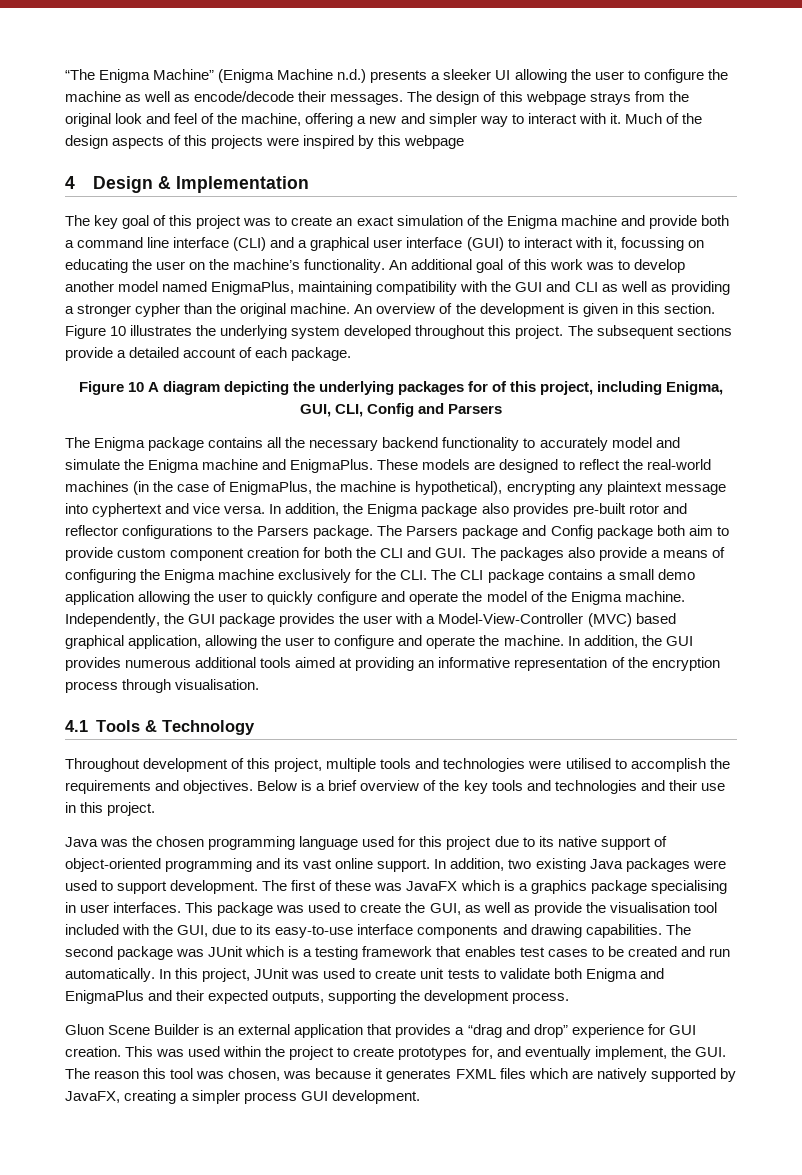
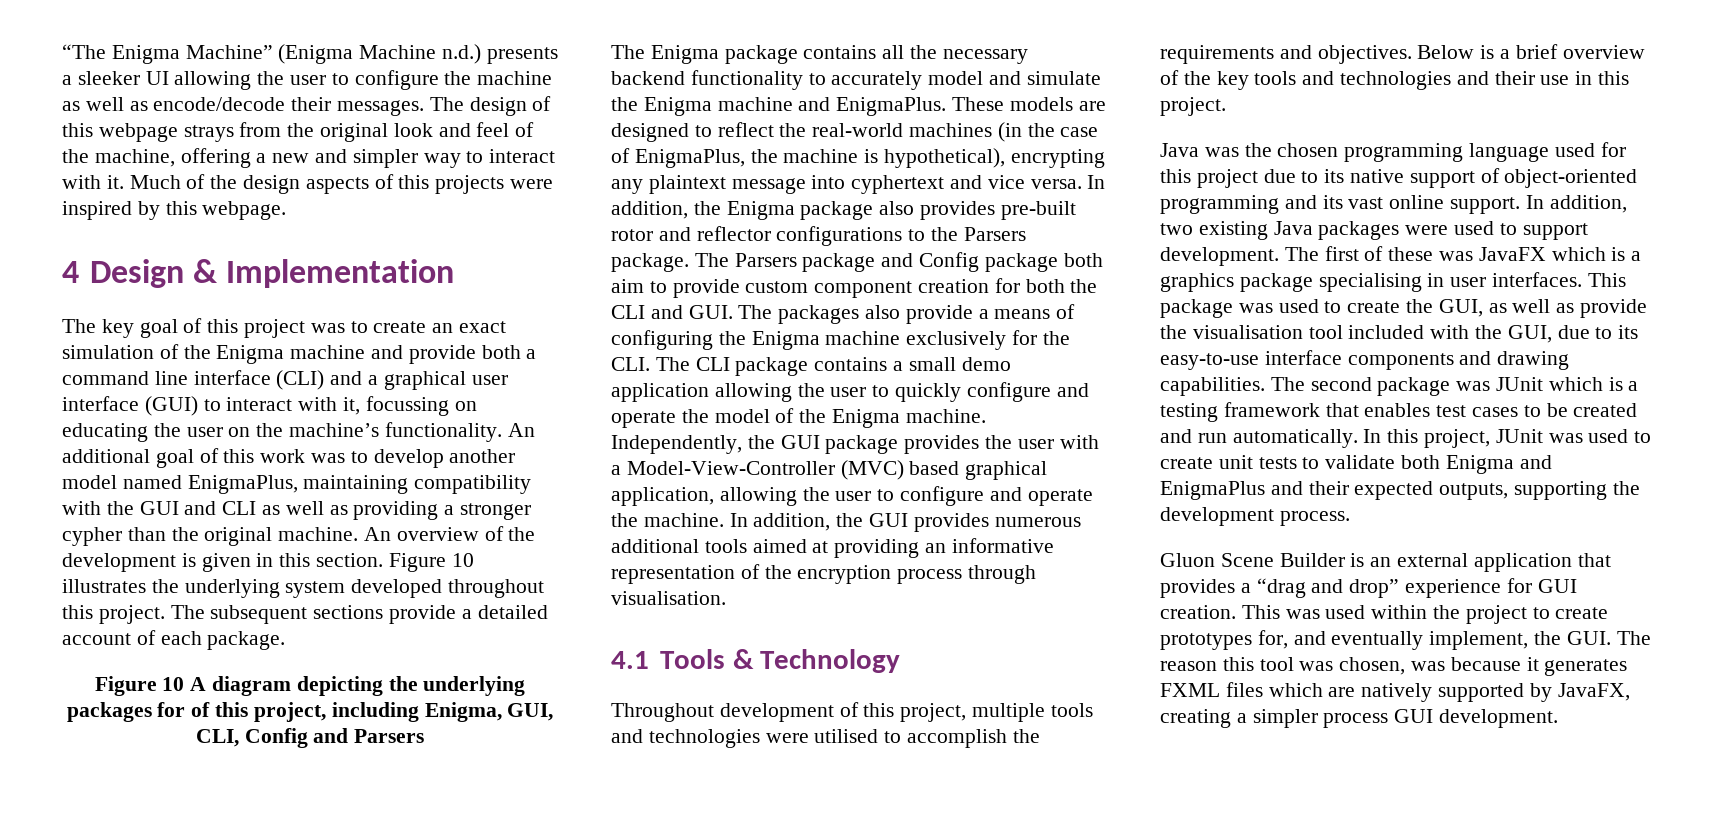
[404,135,465,149] webpage -> [202,201,287,220] webpage.

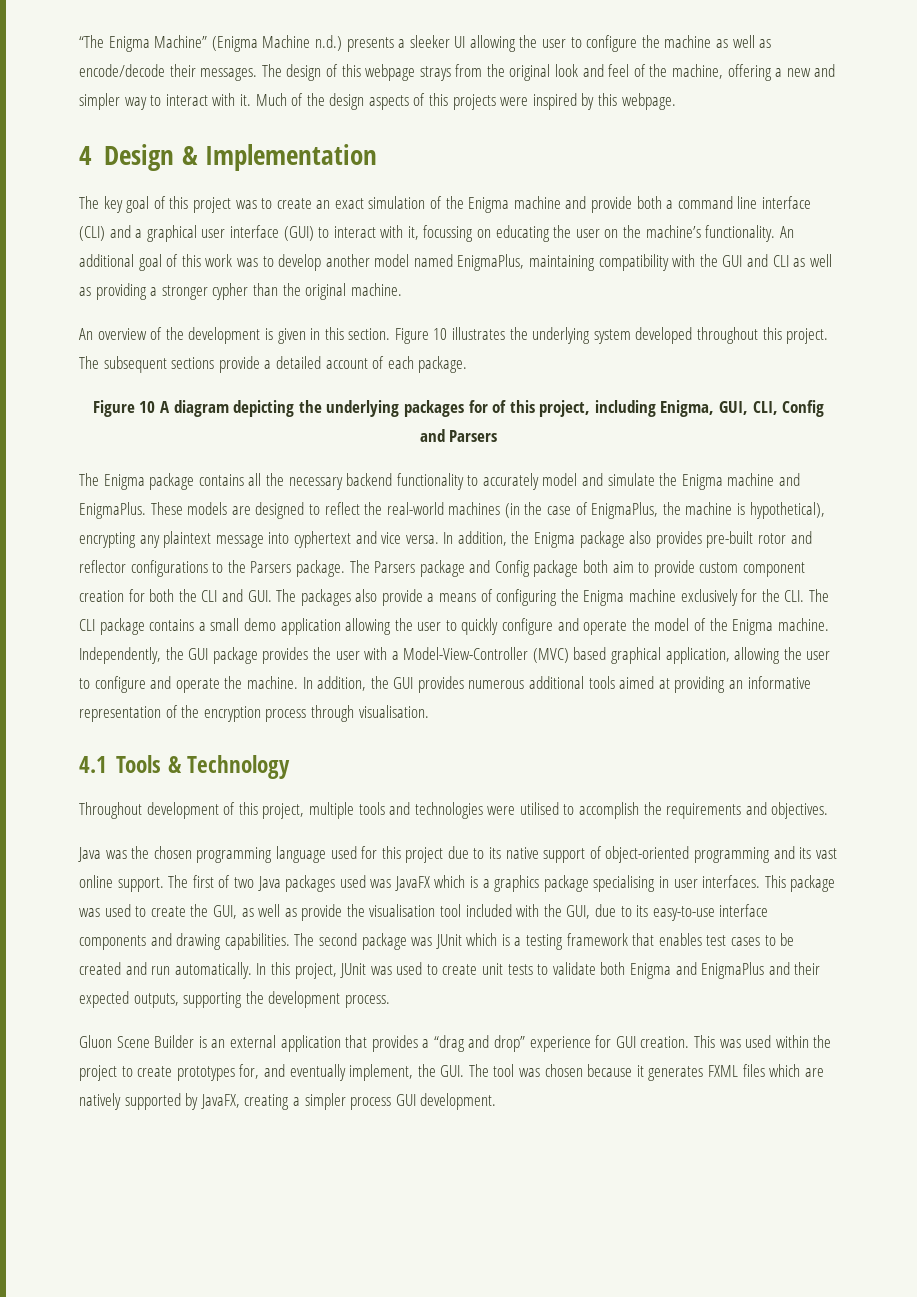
(359, 534) none -> (402, 289) //
[1417,44,1645,59] [1160,70,1630,90] [1160,97,1226,116] Below is a brief overview of the key tools and technologies and their use in this project. -> (829, 810) none
[1525,195,1627,213] [1160,221,1588,240] [1160,246,1434,266] In addition, two existing Java packages were used to support development. The first of these -> [168,875,366,892] The first of two Java packages used
[1160,657,1446,675] reason this tool was chosen, was -> [493,1064,583,1077] tool was chosen

